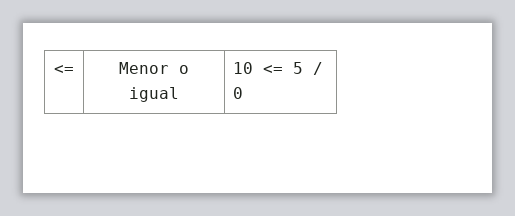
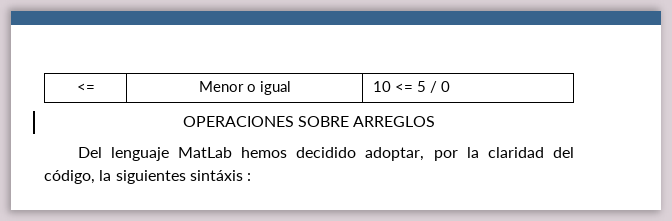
(244, 93) none -> [182,116,436,127] [77,147,574,161] [44,170,252,184] // OPERACIONES SOBRE ARREGLOS // Del lenguaje MatLab hemos decidido adoptar, por la claridad del código, la siguientes sintáxis :

